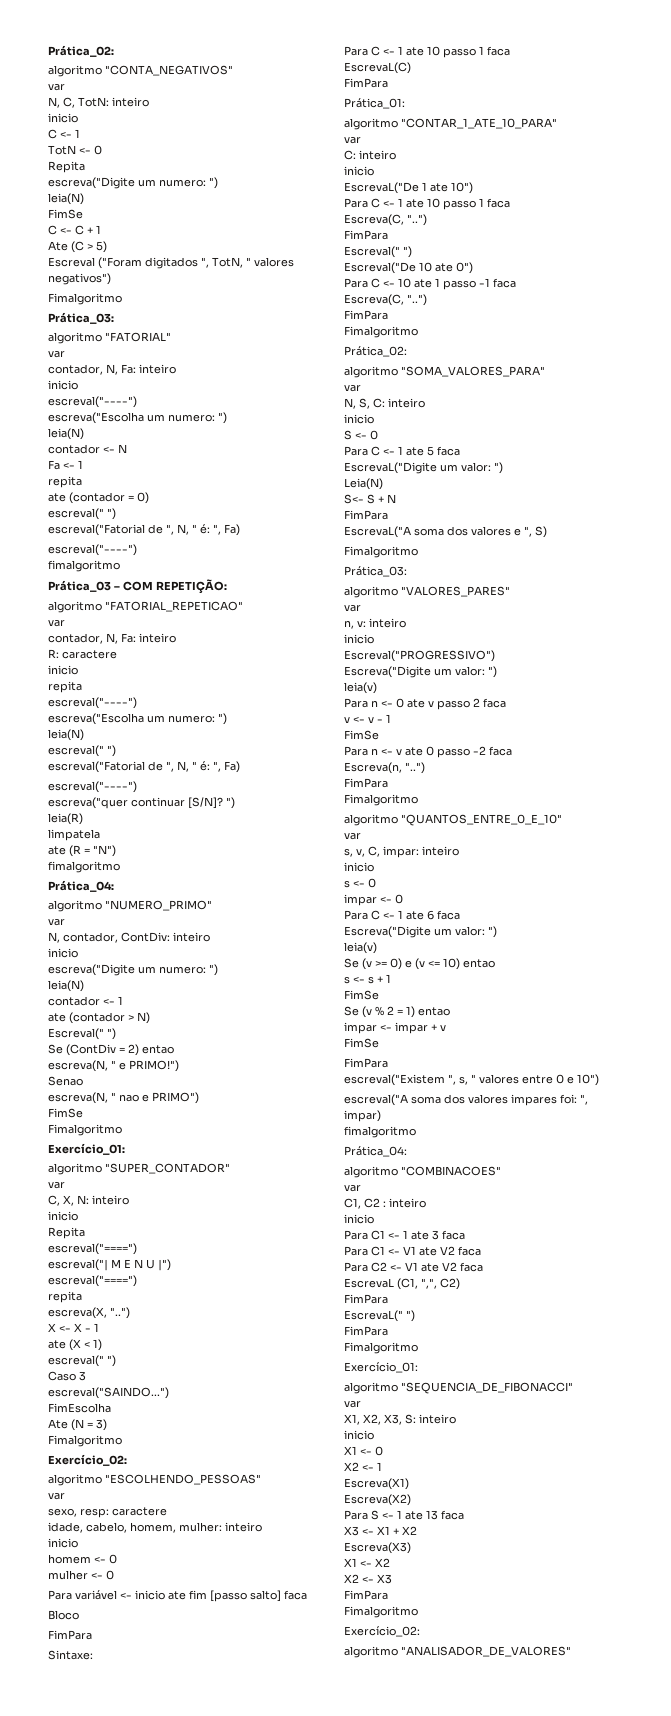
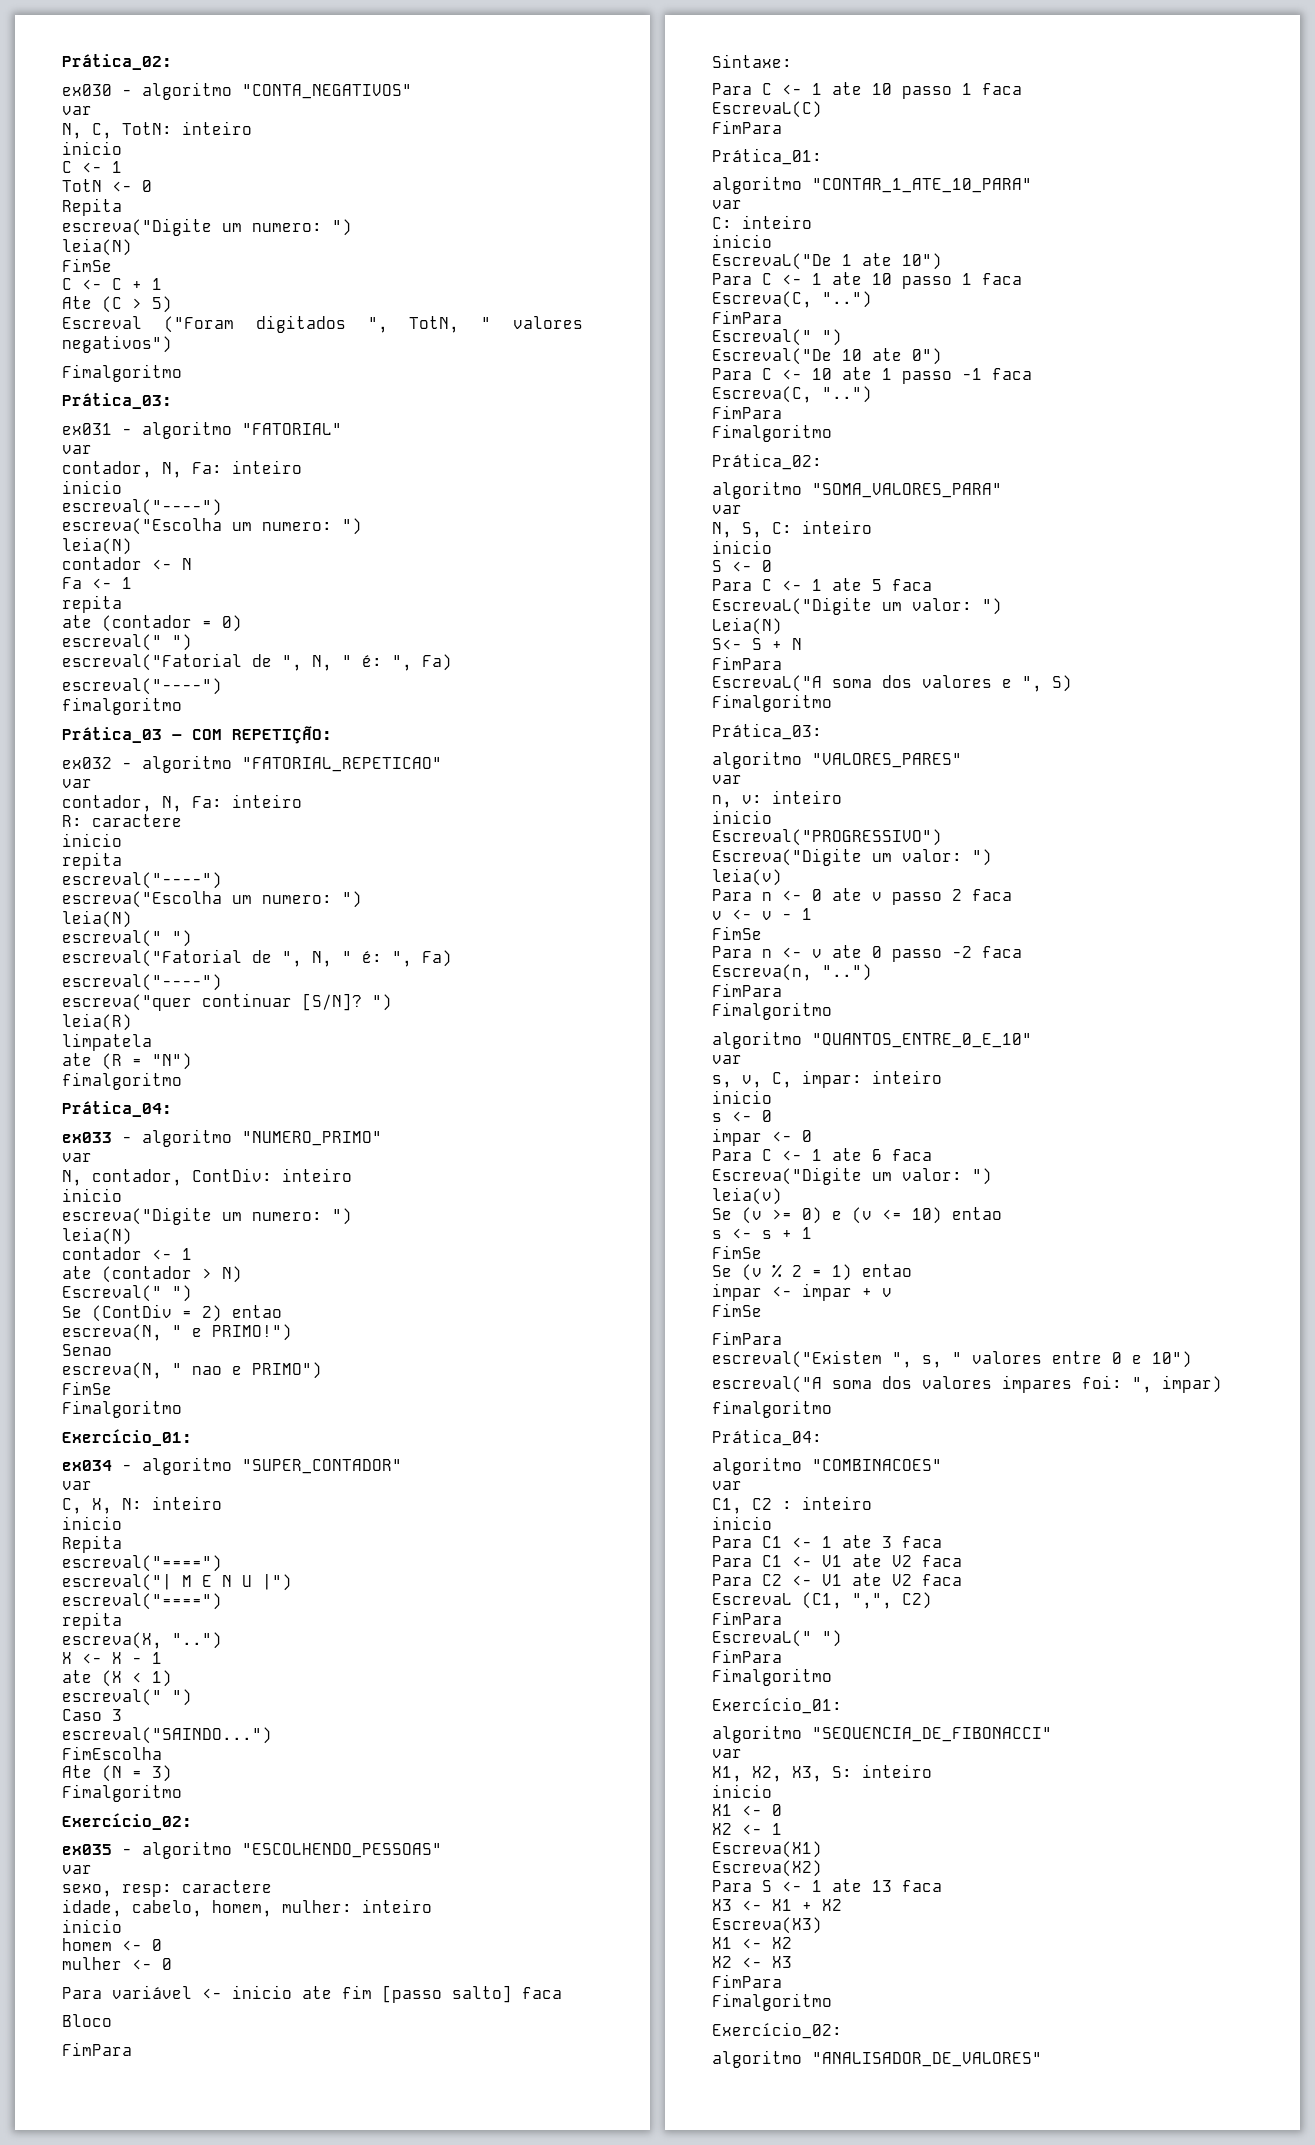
[48,45,114,57] Prática_02: // -> [62,54,172,70] [62,84,132,96] Prática_02: // ex030 -
(114, 318) none -> [62,423,132,435] ex031 -
(227, 586) none -> [62,757,132,769] ex032 -
(114, 886) none -> [62,1132,132,1143] ex033 -
(125, 1149) none -> [62,1460,132,1471] ex034 -
(127, 1460) none -> [62,1844,132,1855] ex035 -

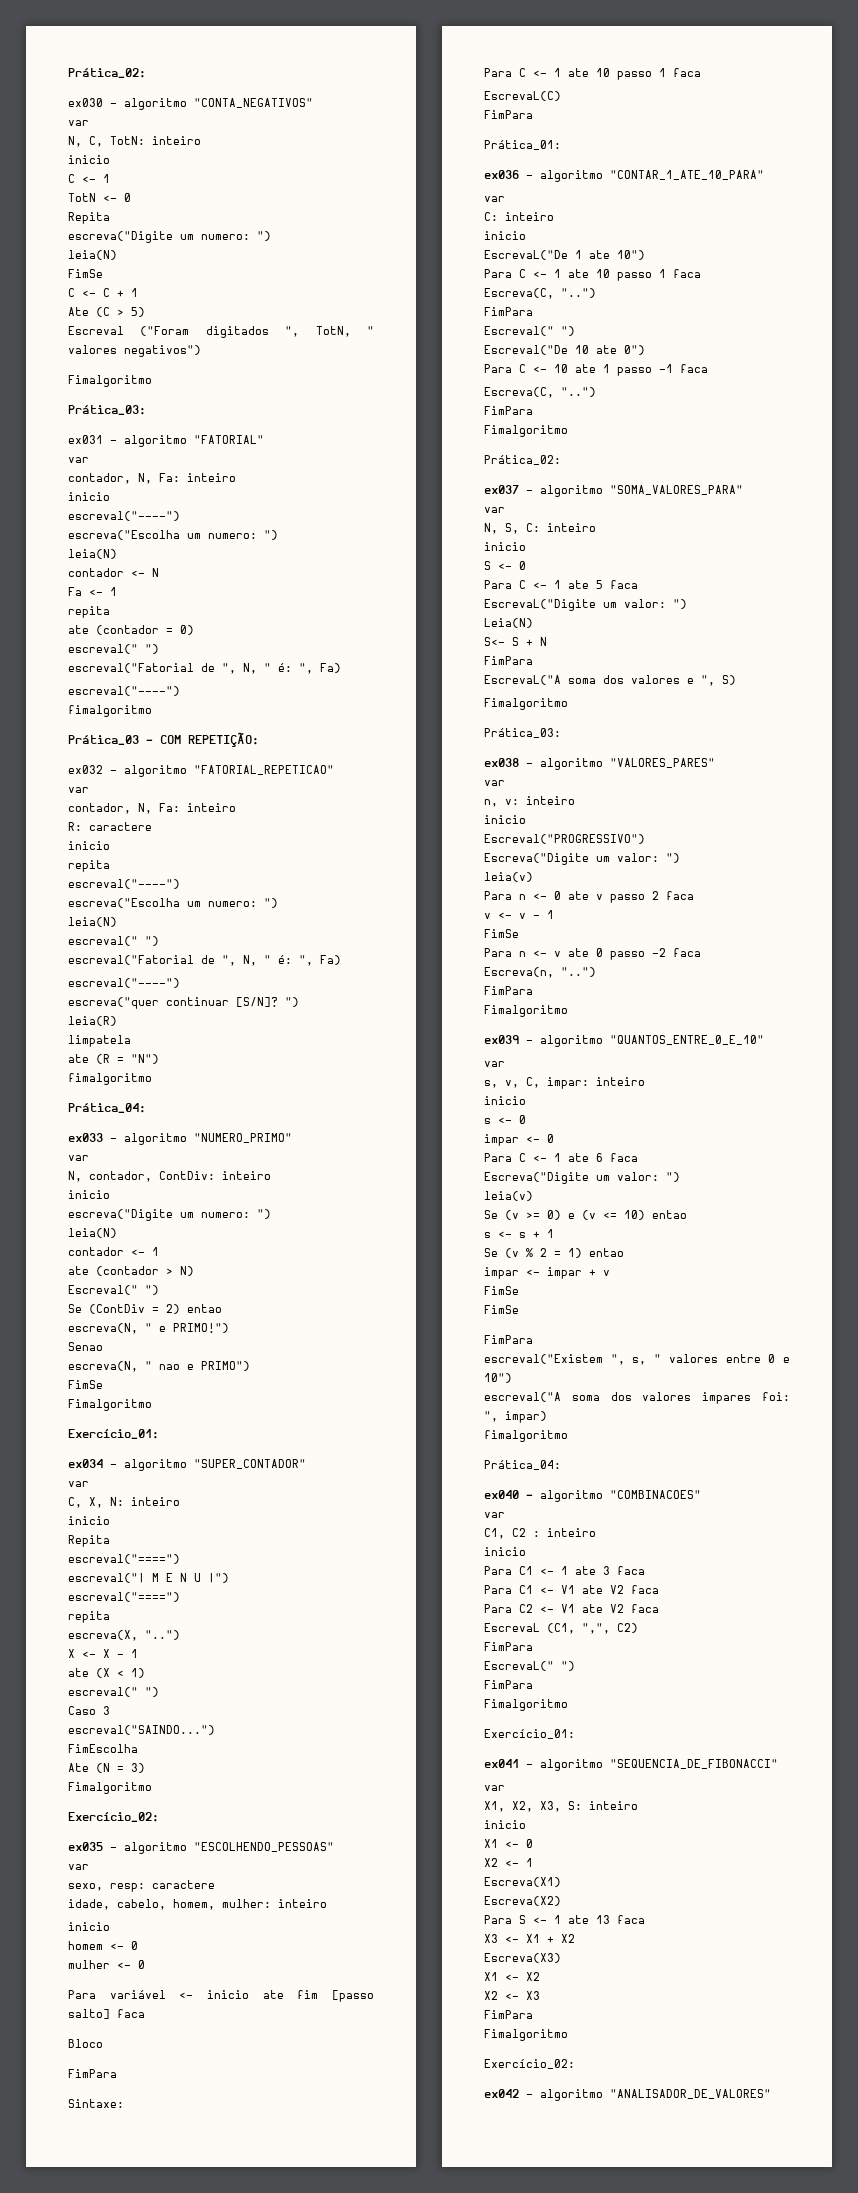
(822, 156) none -> [484,170,533,179] ex036 -
(822, 461) none -> [484,485,533,494] ex037 -
(822, 731) none -> [484,758,533,767] ex038 -
(832, 1011) none -> [484,1035,533,1044] ex039 -
[712,1245,762,1259] // FimSe -> (554, 1233) none
(762, 1310) none -> [484,1305,519,1314] // FimSe
(822, 1437) none -> [484,1490,533,1499] ex040 -
(842, 1705) none -> [484,1759,533,1768] ex041 -
(842, 2030) none -> [484,2089,533,2098] ex042 -

